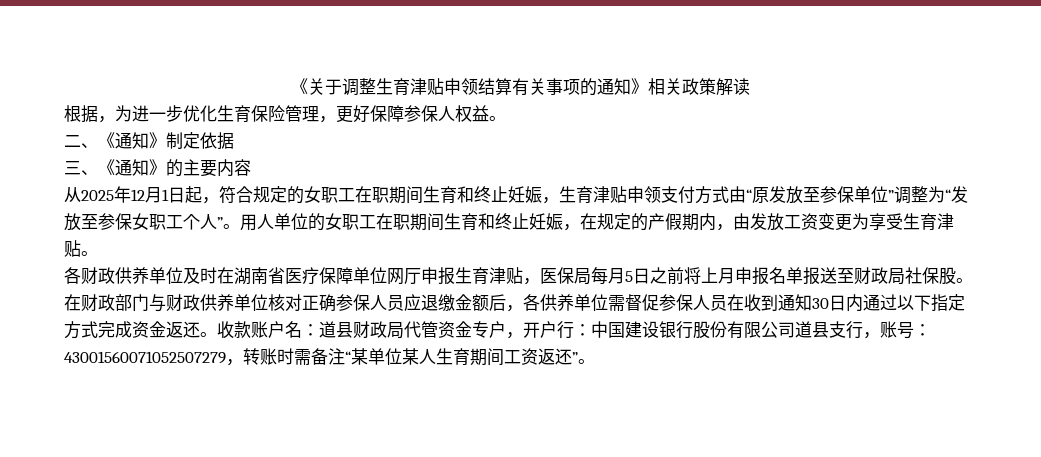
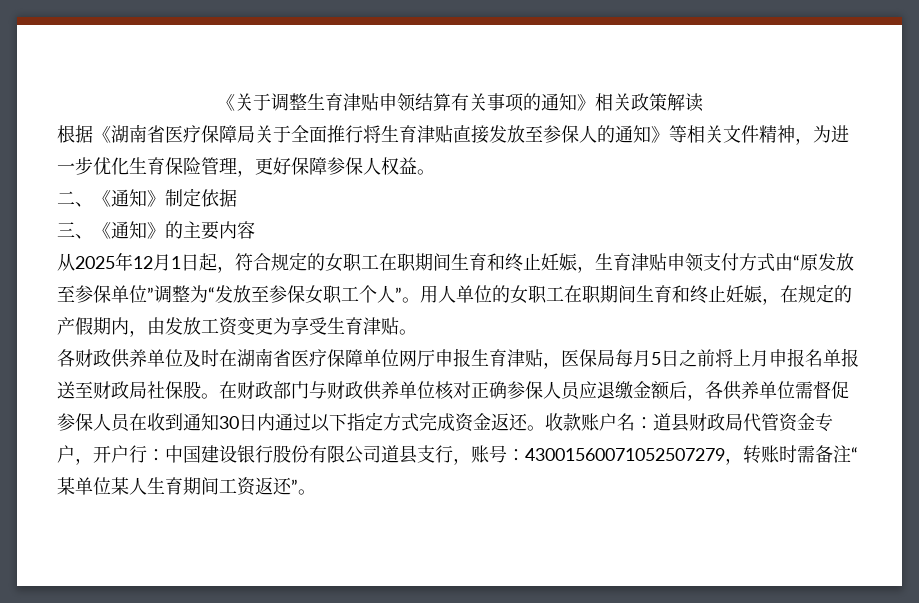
(98, 114) none -> [93,124,795,144] 《湖南省医疗保障局关于全面推行将生育津贴直接发放至参保人的通知》等相关文件精神

